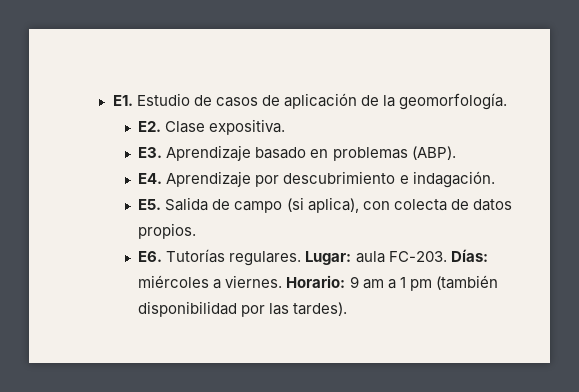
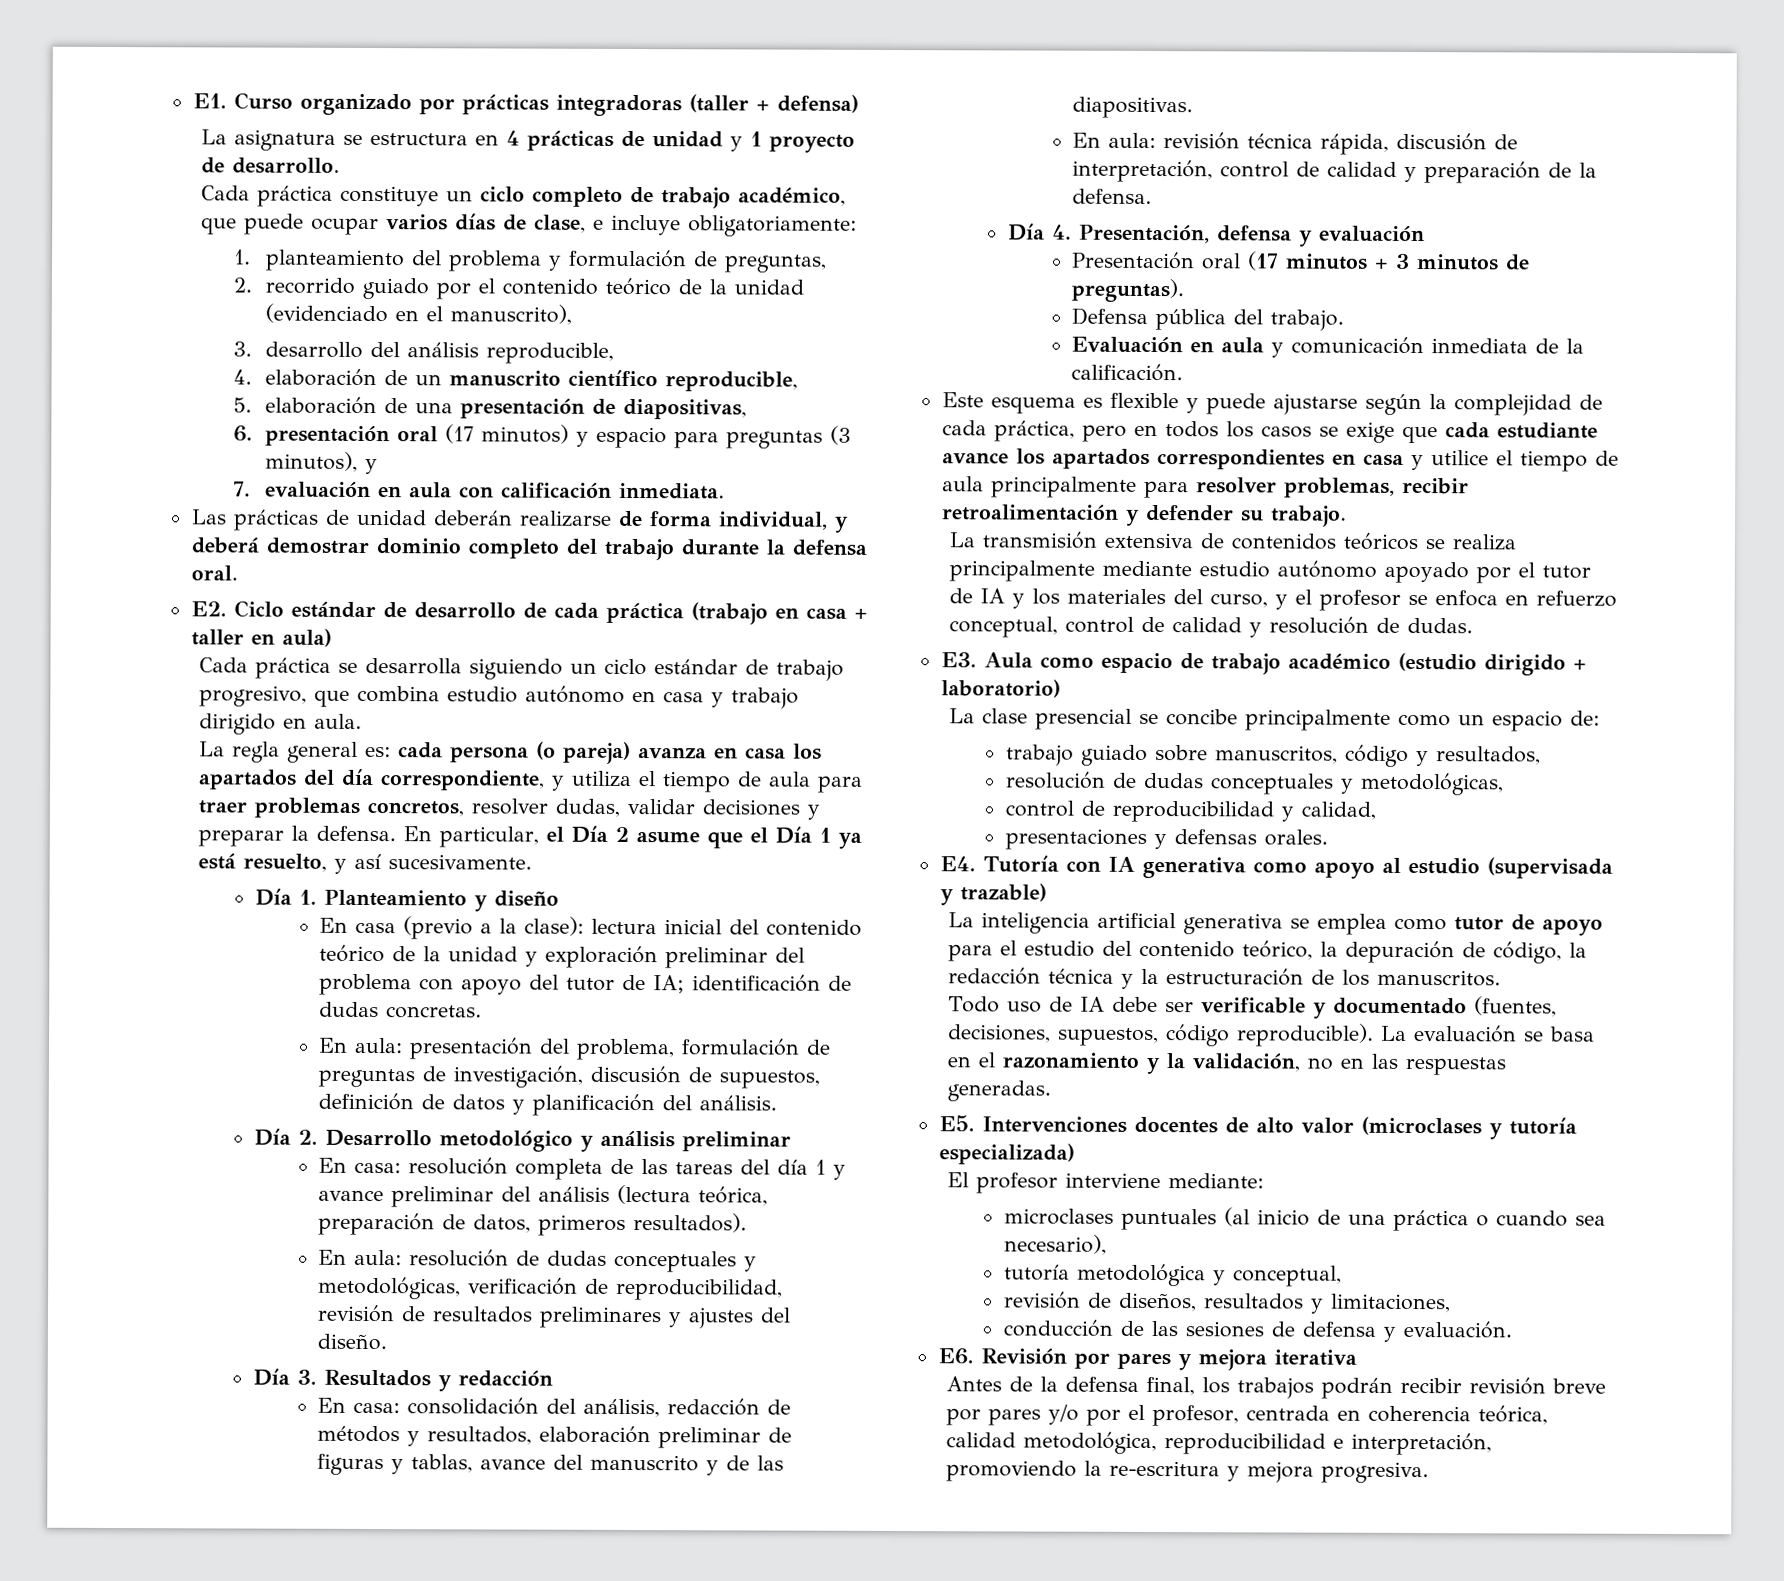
[136,93,507,110] [138,119,286,135] [138,145,456,161] [138,171,495,188] [138,197,512,213] [138,223,197,239] [138,249,488,266] [138,275,498,291] [138,301,348,317] Estudio de casos de aplicación de la geomorfología. // E2. Clase expositiva. // E3. Aprendizaje basado en problemas (ABP). // E4. Aprendizaje por descubrimiento e indagación. // E5. Salida de campo (si aplica), con colecta de datos propios. // E6. Tutorías regulares. Lugar: aula FC-203. Días: miércoles a viernes. Horario: 9 am a 1 pm (también disponibilidad por las tardes). -> [233,92,859,117] [201,129,856,153] [201,157,341,174] [201,185,847,209] [201,213,858,237] [233,249,828,273] [232,277,805,300] [265,303,573,325] [232,341,615,364] [232,368,799,392] [232,396,748,420] [232,424,852,449] [265,451,379,475] [232,481,726,500] [191,509,849,533] [190,537,867,561] [190,565,238,581] [190,600,868,625] [190,628,332,647] [199,657,845,681] [199,685,800,709] [199,713,363,735] [199,741,823,764] [198,768,864,793] [198,797,821,820] [198,825,863,849] [198,853,533,874] [254,888,559,912] [319,916,863,940] [319,944,806,969] [319,973,853,996] [319,1001,483,1019] [318,1037,832,1061] [318,1065,821,1089] [318,1092,778,1117] [253,1128,791,1152] [318,1157,847,1180] [318,1184,769,1208] [318,1212,748,1236] [318,1249,758,1273] [318,1276,784,1301] [317,1304,792,1329] [317,1333,388,1351] [252,1368,553,1392] [317,1397,792,1418] [317,1425,793,1449] [317,1453,785,1476] [1072,96,1194,119] [1072,132,1519,155] [1072,159,1598,184] [1072,188,1153,204] [1007,223,1425,247] [1072,251,1531,271] [1071,278,1185,303] [1071,307,1345,331] [1071,336,1585,358] [1071,363,1184,382] [941,392,1603,416] [941,420,1598,444] [941,448,1619,472] [941,476,1469,499] [941,504,1347,527] [949,531,1517,551] [949,560,1592,584] [949,588,1618,611] [949,616,1474,638] [940,652,1587,676] [940,679,1061,698] [949,708,1601,732] [1005,744,1541,767] [1005,771,1504,796] [1004,800,1376,823] [1004,828,1328,850] [939,855,1613,879] [939,883,1047,906] [948,912,1604,936] [948,940,1588,964] [948,967,1502,989] [948,996,1558,1019] [948,1023,1596,1047] [947,1052,1507,1076] [947,1080,1052,1102] [938,1115,1577,1140] [938,1143,1075,1165] [947,1172,1265,1194] [1003,1207,1606,1232] [1003,1234,1107,1255] [1003,1263,1342,1287] [1003,1291,1451,1314] [1002,1319,1512,1342] [937,1348,1357,1371] [946,1376,1607,1399] [946,1404,1549,1427] [946,1431,1493,1456] [946,1460,1430,1484] Curso organizado por prácticas integradoras (taller + defensa) // La asignatura se estructura en 4 prácticas de unidad y 1 proyecto de desarrollo. // Cada práctica constituye un ciclo completo de trabajo académico, que puede ocupar varios días de clase, e incluye obligatoriamente: // 1. planteamiento del problema y formulación de preguntas, // 2. recorrido guiado por el contenido teórico de la unidad (evidenciado en el manuscrito), // 3. desarrollo del análisis reproducible, // 4. elaboración de un manuscrito científico reproducible, // 5. elaboración de una presentación de diapositivas, // 6. presentación oral (17 minutos) y espacio para preguntas (3 minutos), y // 7. evaluación en aula con calificación inmediata. // Las prácticas de unidad deberán realizarse de forma individual, y deberá demostrar dominio completo del trabajo durante la defensa oral. // E2. Ciclo estándar de desarrollo de cada práctica (trabajo en casa + taller en aula) // Cada práctica se desarrolla siguiendo un ciclo estándar de trabajo progresivo, que combina estudio autónomo en casa y trabajo dirigido en aula. // La regla general es: cada persona (o pareja) avanza en casa los apartados del día correspondiente, y utiliza el tiempo de aula para traer problemas concretos, resolver dudas, validar decisiones y preparar la defensa. En particular, el Día 2 asume que el Día 1 ya está resuelto, y así sucesivamente. // Día 1. Planteamiento y diseño // En casa (previo a la clase): lectura inicial del contenido teórico de la unidad y exploración preliminar del problema con apoyo del tutor de IA; identificación de dudas concretas. // En aula: presentación del problema, formulación de preguntas de investigación, discusión de supuestos, definición de datos y planificación del análisis. // Día 2. Desarrollo metodológico y análisis preliminar // En casa: resolución completa de las tareas del día 1 y avance preliminar del análisis (lectura teórica, preparación de datos, primeros resultados). // En aula: resolución de dudas conceptuales y metodológicas, verificación de reproducibilidad, revisión de resultados preliminares y ajustes del diseño. // Día 3. Resultados y redacción // En casa: consolidación del análisis, redacción de métodos y resultados, elaboración preliminar de figuras y tablas, avance del manuscrito y de las diapositivas. // En aula: revisión técnica rápida, discusión de interpretación, control de calidad y preparación de la defensa. // Día 4. Presentación, defensa y evaluación // Presentación oral (17 minutos + 3 minutos de preguntas). // Defensa pública del trabajo. // Evaluación en aula y comunicación inmediata de la calificación. // Este esquema es flexible y puede ajustarse según la complejidad de cada práctica, pero en todos los casos se exige que cada estudiante avance los apartados correspondientes en casa y utilice el tiempo de aula principalmente para resolver problemas, recibir retroalimentación y defender su trabajo. // La transmisión extensiva de contenidos teóricos se realiza principalmente mediante estudio autónomo apoyado por el tutor de IA y los materiales del curso, y el profesor se enfoca en refuerzo conceptual, control de calidad y resolución de dudas. // E3. Aula como espacio de trabajo académico (estudio dirigido + laboratorio) // La clase presencial se concibe principalmente como un espacio de: // trabajo guiado sobre manuscritos, código y resultados, // resolución de dudas conceptuales y metodológicas, // control de reproducibilidad y calidad, // presentaciones y defensas orales. // E4. Tutoría con IA generativa como apoyo al estudio (supervisada y trazable) // La inteligencia artificial generativa se emplea como tutor de apoyo para el estudio del contenido teórico, la depuración de código, la redacción técnica y la estructuración de los manuscritos. // Todo uso de IA debe ser verificable y documentado (fuentes, decisiones, supuestos, código reproducible). La evaluación se basa en el razonamiento y la validación, no en las respuestas generadas. // E5. Intervenciones docentes de alto valor (microclases y tutoría especializada) // El profesor interviene mediante: // microclases puntuales (al inicio de una práctica o cuando sea necesario), // tutoría metodológica y conceptual, // revisión de diseños, resultados y limitaciones, // conducción de las sesiones de defensa y evaluación. // E6. Revisión por pares y mejora iterativa // Antes de la defensa final, los trabajos podrán recibir revisión breve por pares y/o por el profesor, centrada en coherencia teórica, calidad metodológica, reproducibilidad e interpretación, promoviendo la re-escritura y mejora progresiva.

